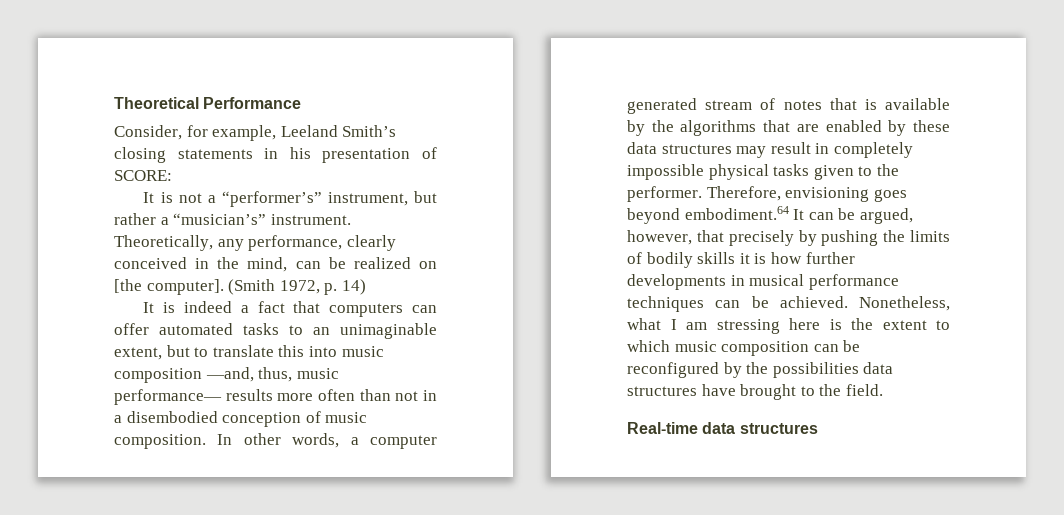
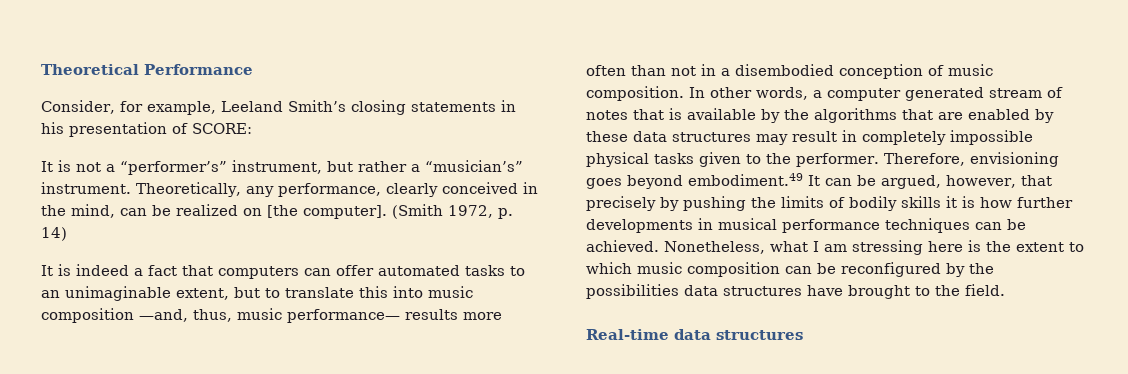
[684,206,789,220] embodiment.64 -> [688,173,803,186] embodiment.49

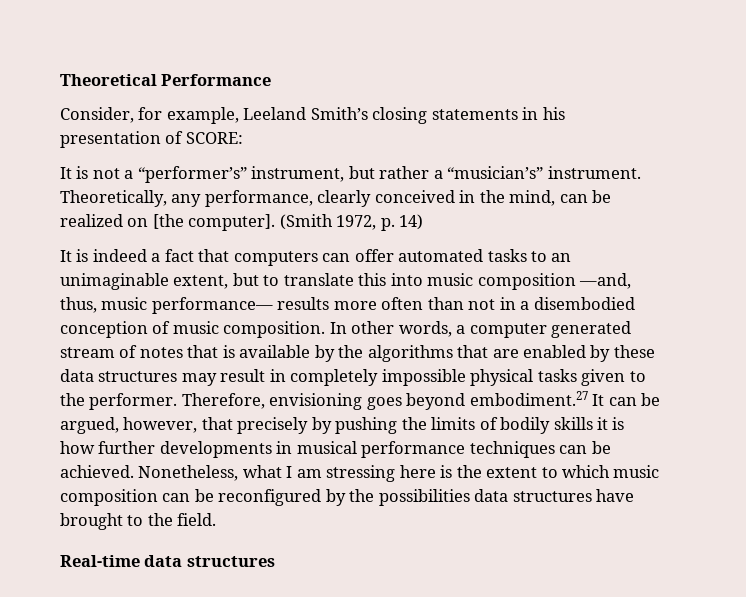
[688,173,803,186] embodiment.49 -> [469,391,588,406] embodiment.27

